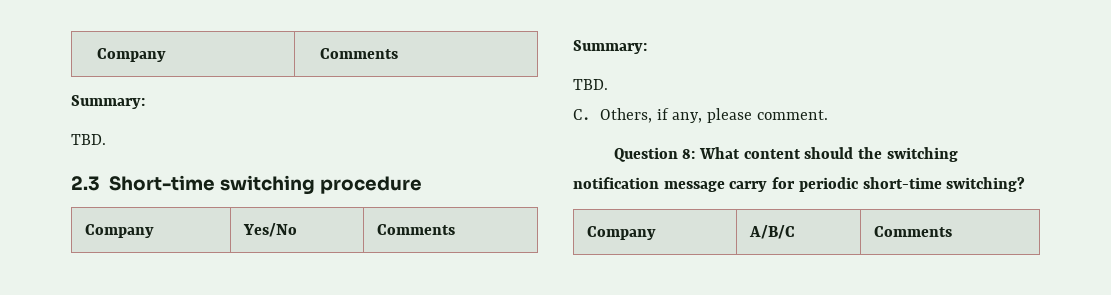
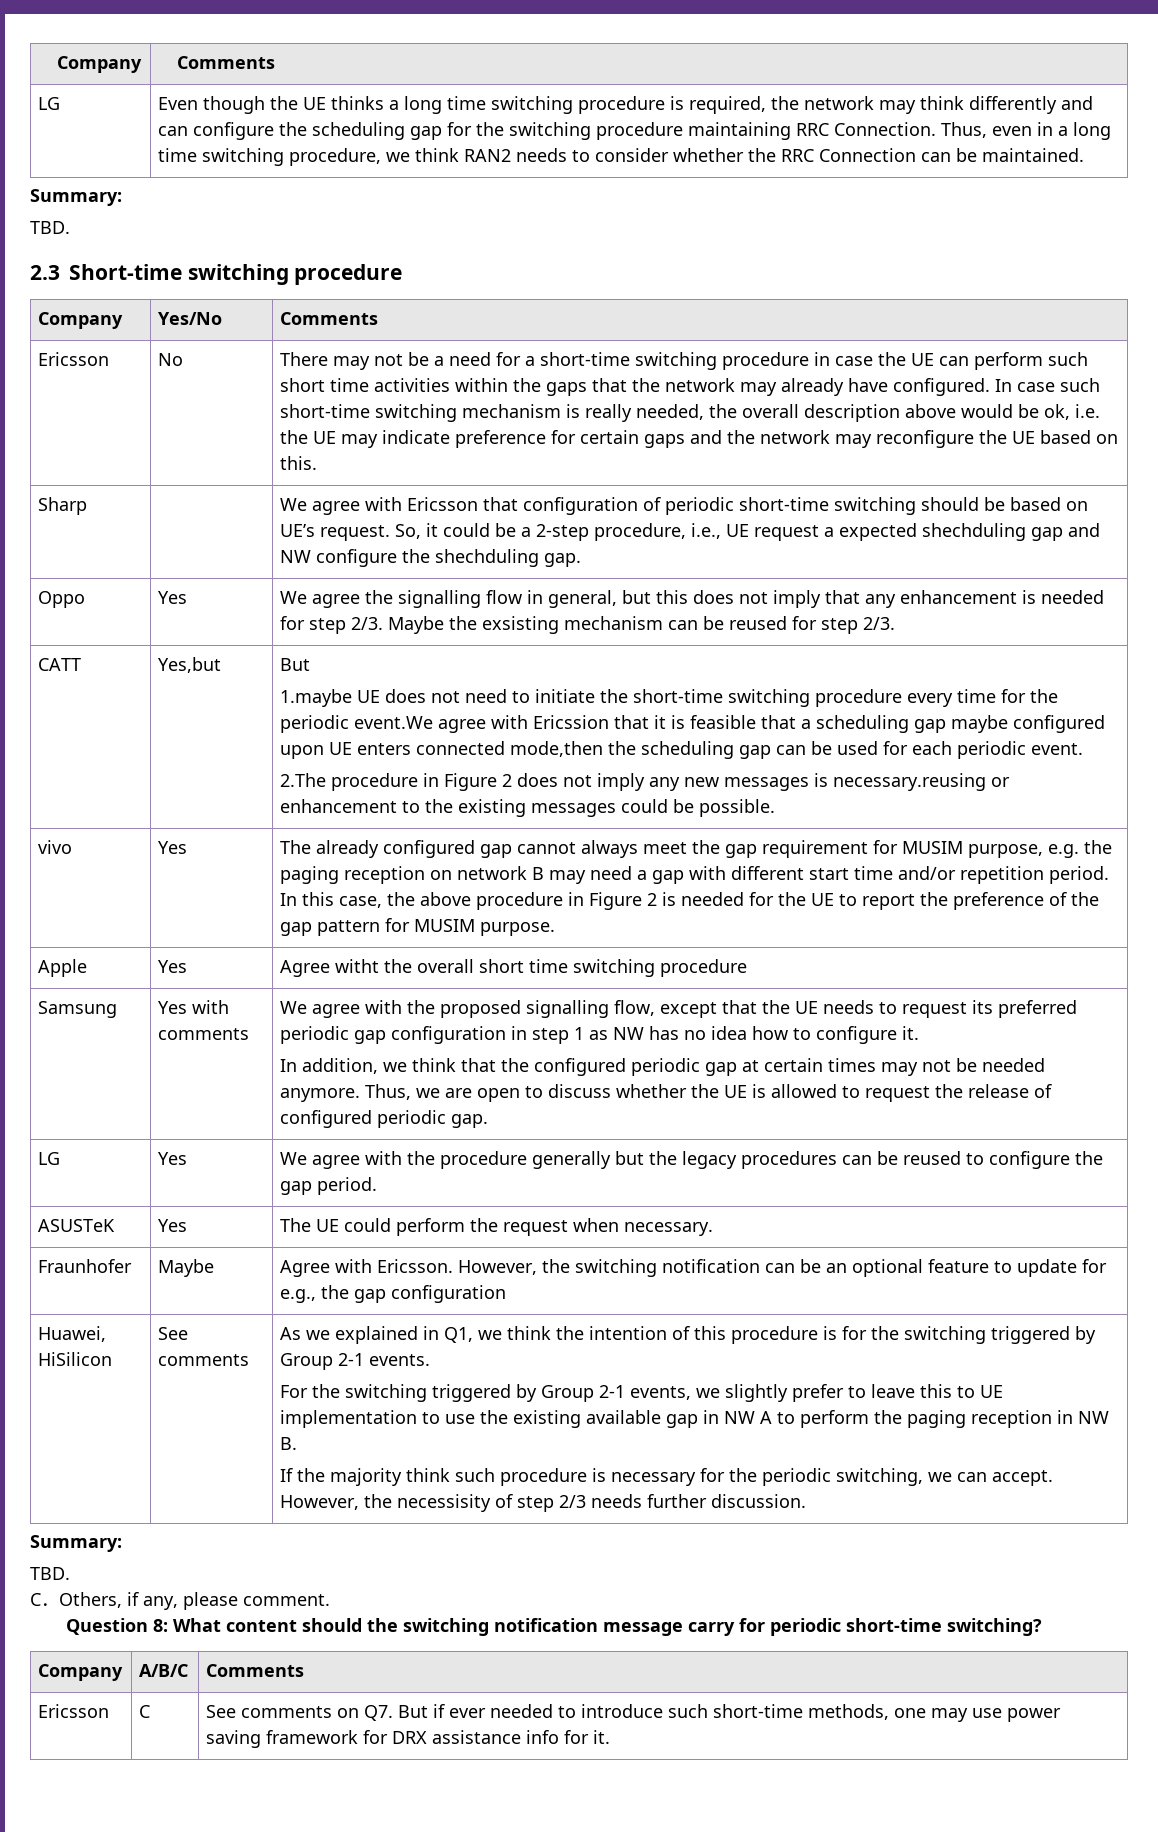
(399, 53) none -> [38,97,61,110] [158,96,1094,114] [158,122,1112,140] [158,148,1085,166] // LG | Even though the UE thinks a long time switching procedure is required, the network may think differently and can configure the scheduling gap for the switching procedure maintaining RRC Connection. Thus, even in a long time switching procedure, we think RAN2 needs to consider whether the RRC Connection can be maintained.
(455, 229) none -> [38,352,110,366] [158,353,184,366] [280,352,1089,370] [280,378,1101,396] [280,404,1101,422] [280,430,1119,448] [280,456,318,470] [38,497,88,515] [280,497,1089,515] [280,523,1101,541] [280,549,582,567] [38,591,86,608] [158,591,188,604] [280,590,1105,608] [280,616,896,634] [38,658,82,671] [158,657,222,673] [280,658,311,671] [280,689,1059,707] [280,715,1106,733] [280,741,1084,759] [280,773,1011,791] [280,799,776,817] [38,840,73,854] [158,841,188,854] [280,840,1113,858] [280,866,1110,884] [280,892,1100,910] [280,918,556,936] [38,959,88,977] [158,960,188,973] [280,959,748,977] [38,1001,118,1018] [158,1000,230,1014] [158,1028,250,1040] [280,1000,1078,1018] [280,1026,920,1044] [280,1058,1046,1076] [280,1084,1053,1102] [280,1110,489,1128] [38,1152,61,1165] [158,1152,188,1165] [280,1151,1104,1169] [280,1177,378,1195] [38,1219,116,1232] [158,1219,188,1232] [280,1218,714,1236] [38,1259,133,1273] [158,1259,215,1277] [280,1259,1108,1277] [280,1285,507,1303] [38,1326,107,1342] [38,1352,113,1366] [158,1327,189,1340] [158,1354,250,1366] [280,1326,1097,1344] [280,1353,431,1370] [280,1384,1004,1402] [280,1410,1110,1428] [280,1437,298,1450] [280,1468,1054,1486] [280,1494,807,1512] // Ericsson | No | There may not be a need for a short-time switching procedure in case the UE can perform such short time activities within the gaps that the network may already have configured. In case such short-time switching mechanism is really needed, the overall description above would be ok, i.e. the UE may indicate preference for certain gaps and the network may reconfigure the UE based on this. // Sharp | | We agree with Ericsson that configuration of periodic short-time switching should be based on UE’s request. So, it could be a 2-step procedure, i.e., UE request a expected shechduling gap and NW configure the shechduling gap. // Oppo | Yes | We agree the signalling flow in general, but this does not imply that any enhancement is needed for step 2/3. Maybe the exsisting mechanism can be reused for step 2/3. // CATT | Yes,but | But // 1.maybe UE does not need to initiate the short-time switching procedure every time for the periodic event.We agree with Ericssion that it is feasible that a scheduling gap maybe configured upon UE enters connected mode,then the scheduling gap can be used for each periodic event. // 2.The procedure in Figure 2 does not imply any new messages is necessary.reusing or enhancement to the existing messages could be possible. // vivo | Yes | The already configured gap cannot always meet the gap requirement for MUSIM purpose, e.g. the paging reception on network B may need a gap with different start time and/or repetition period. In this case, the above procedure in Figure 2 is needed for the UE to report the preference of the gap pattern for MUSIM purpose. // Apple | Yes | Agree witht the overall short time switching procedure // Samsung | Yes with comments | We agree with the proposed signalling flow, except that the UE needs to request its preferred periodic gap configuration in step 1 as NW has no idea how to configure it. // In addition, we think that the configured periodic gap at certain times may not be needed anymore. Thus, we are open to discuss whether the UE is allowed to request the release of configured periodic gap. // LG | Yes | We agree with the procedure generally but the legacy procedures can be reused to configure the gap period. // ASUSTeK | Yes | The UE could perform the request when necessary. // Fraunhofer | Maybe | Agree with Ericsson. However, the switching notification can be an optional feature to update for e.g., the gap configuration // Huawei, HiSilicon | See comments | As we explained in Q1, we think the intention of this procedure is for the switching triggered by Group 2-1 events. // For the switching triggered by Group 2-1 events, we slightly prefer to leave this to UE implementation to use the existing available gap in NW A to perform the paging reception in NW B. // If the majority think such procedure is necessary for the periodic switching, we can accept. However, the necessisity of step 2/3 needs further discussion.
(952, 231) none -> [38,1704,110,1718] [139,1705,151,1718] [206,1704,1062,1722] [206,1730,611,1748] // Ericsson | C | See comments on Q7. But if ever needed to introduce such short-time methods, one may use power saving framework for DRX assistance info for it.

